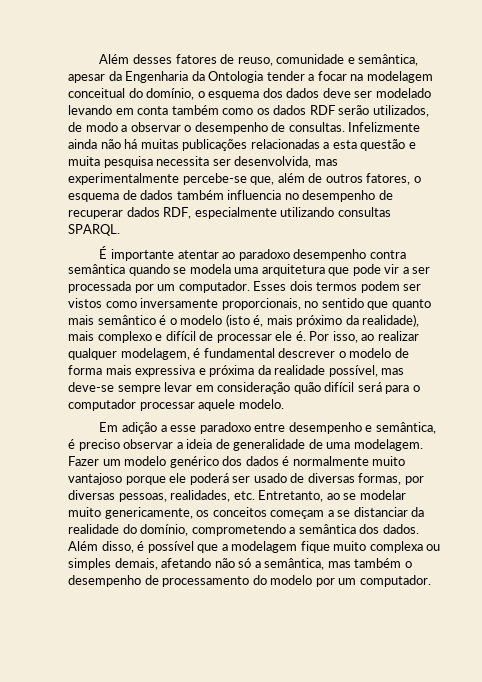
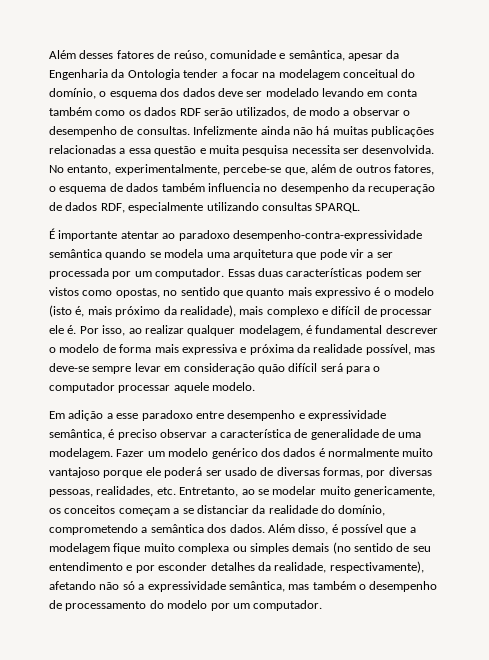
[237,57,273,66] reuso, -> [173,50,207,61] reúso,
[332,140,357,149] esta -> [128,148,151,154] essa
[234,156,338,168] [68,173,179,185] desenvolvida, mas experimentalmente -> [362,145,435,154] [49,164,220,175] desenvolvida. No entanto, experimentalmente,
[378,190,393,200] [68,210,123,219] de recuperar -> [352,183,436,194] [49,202,62,211] da recuperação de
[293,249,406,261] desempenho contra -> [232,230,422,241] desempenho-contra-expressividade
[253,281,358,291] Esses dois termos -> [227,268,363,277] Essas duas características
[140,298,301,310] inversamente proporcionais, -> [115,288,160,298] opostas,
[97,315,156,325] semântico -> [315,287,371,298] expressivo
(373, 428) none -> [308,410,386,421] expressividade
[186,439,213,449] ideia -> [219,429,291,438] característica
[114,558,158,570] demais, -> [292,542,431,554] [49,561,424,573] demais (no sentido de seu entendimento e por esconder detalhes da realidade, respectivamente),
(261, 564) none -> [147,581,226,592] expressividade

